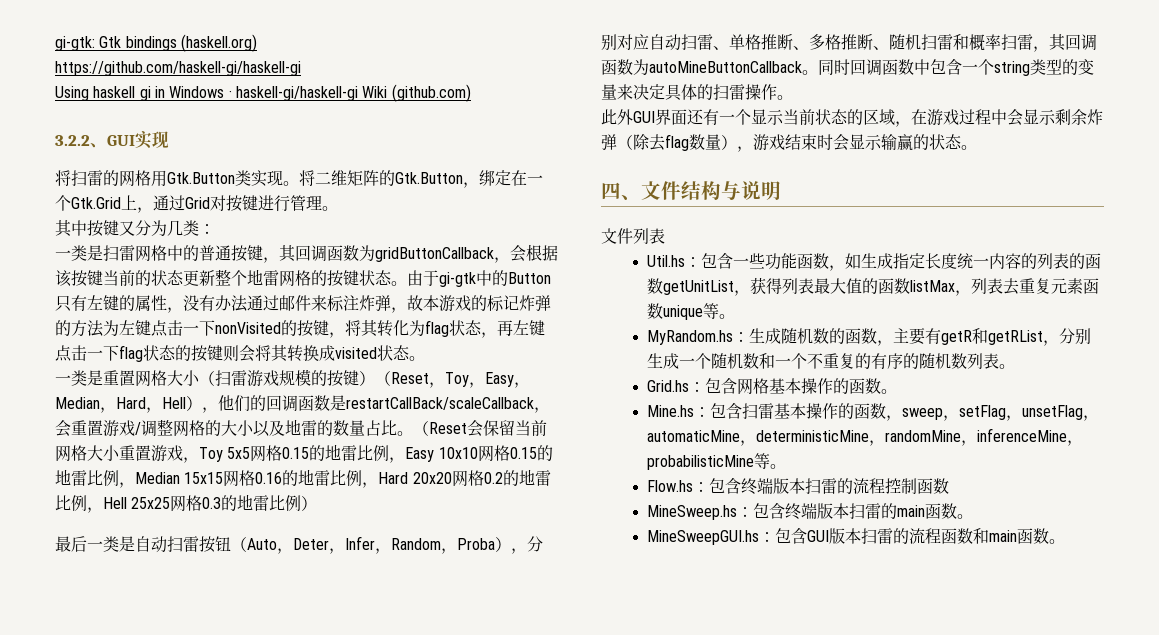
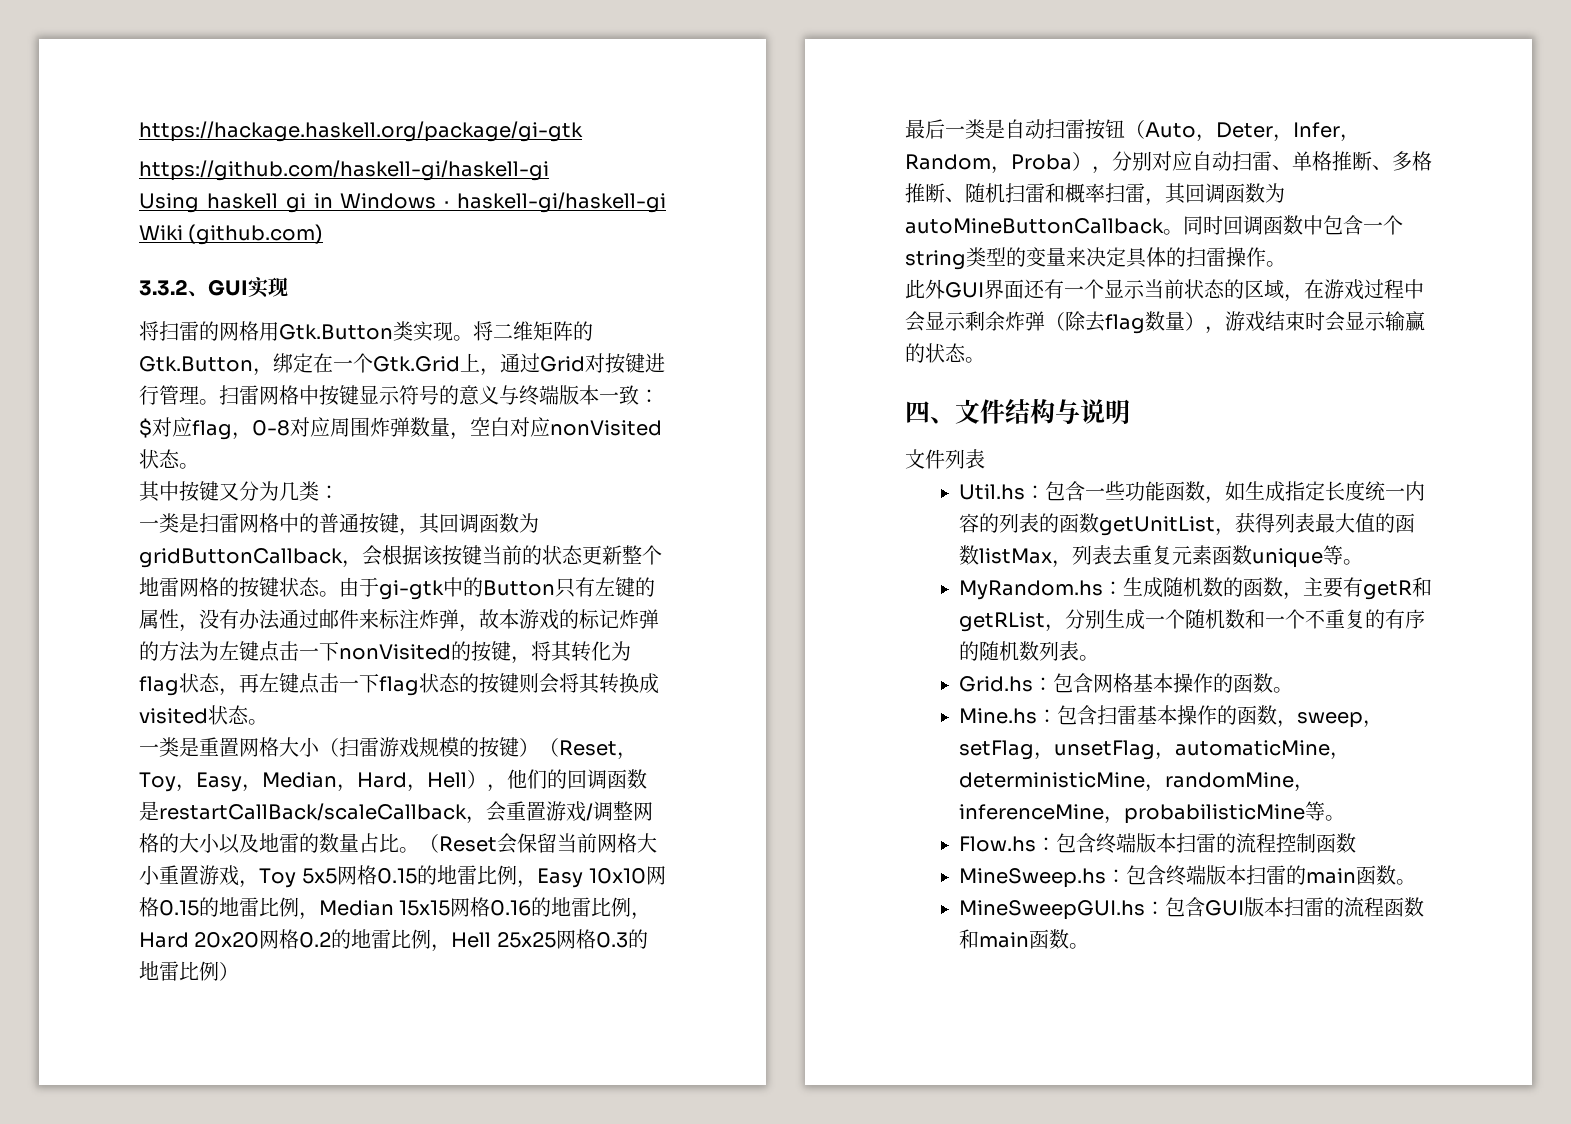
[55,34,257,52] gi-gtk: Gtk bindings (haskell.org) -> [139,121,583,142] https://hackage.haskell.org/package/gi-gtk
[55,135,90,146] 3.2.2 -> [139,279,188,296] 3.3.2
(338, 208) none -> [219,385,659,406] [139,417,662,440] [139,449,199,469] 扫雷网格中按键显示符号的意义与终端版本一致：$对应flag，0-8对应周围炸弹数量，空白对应nonVisited状态。

